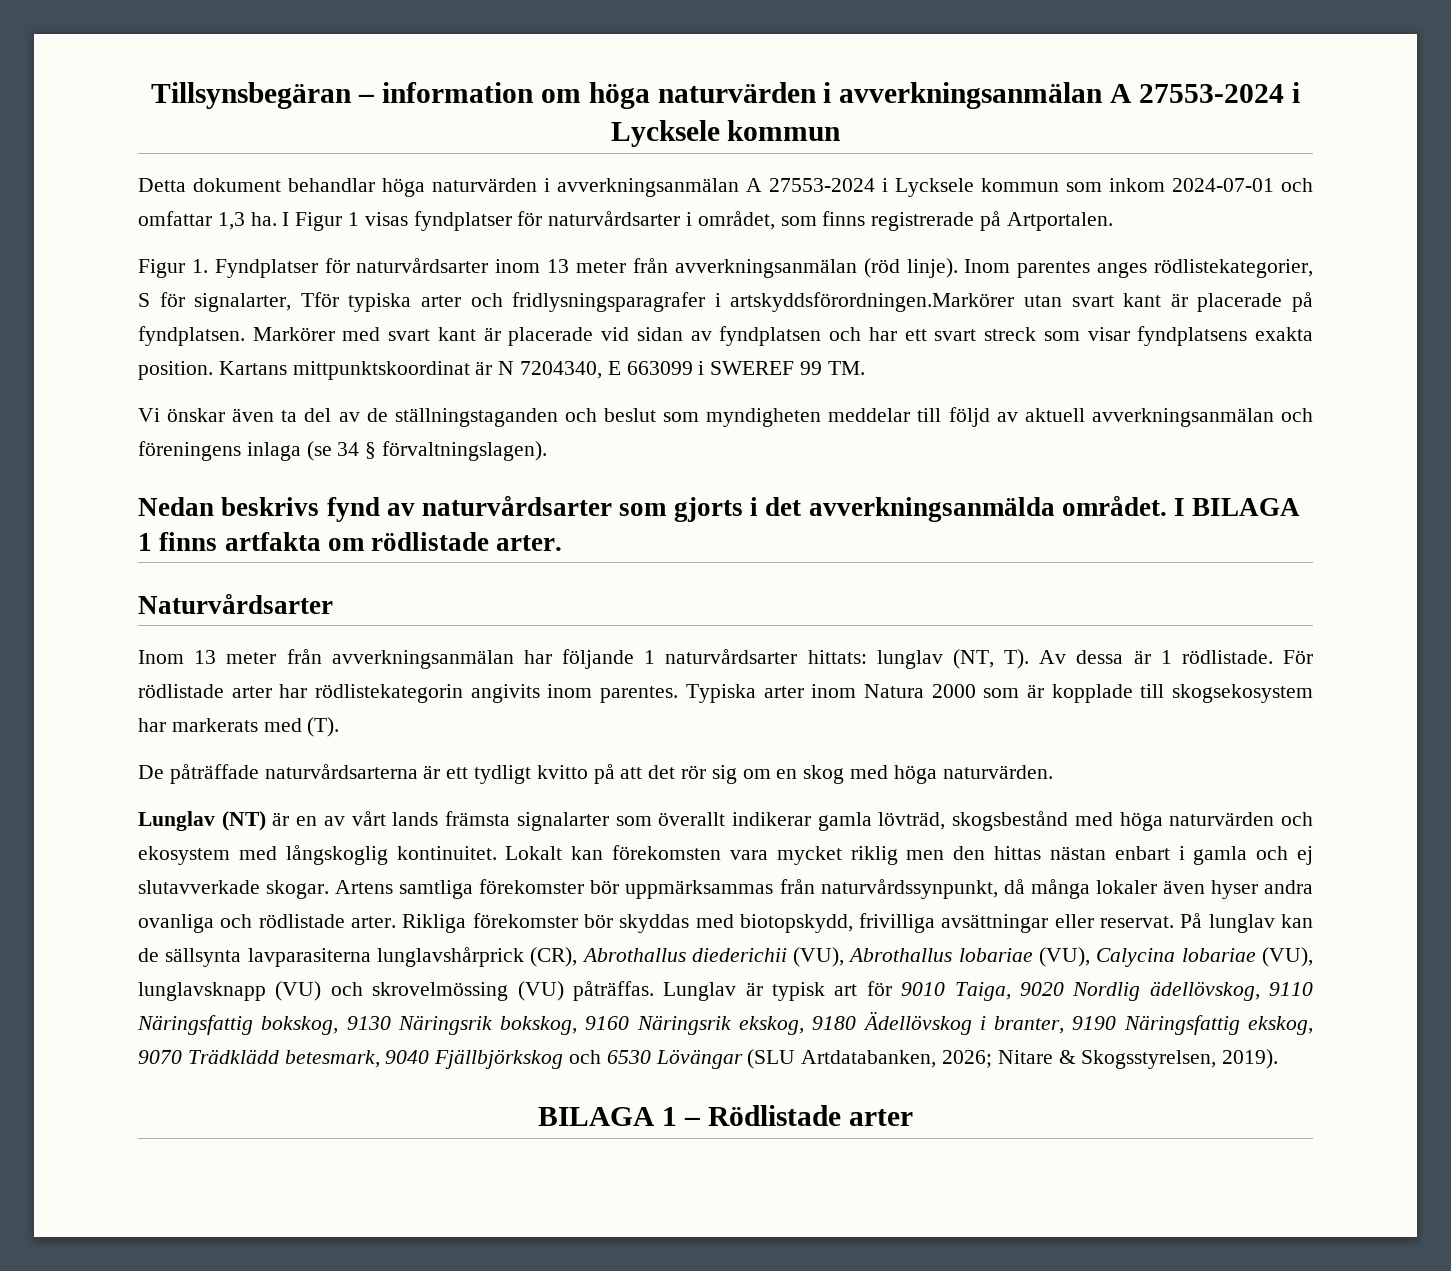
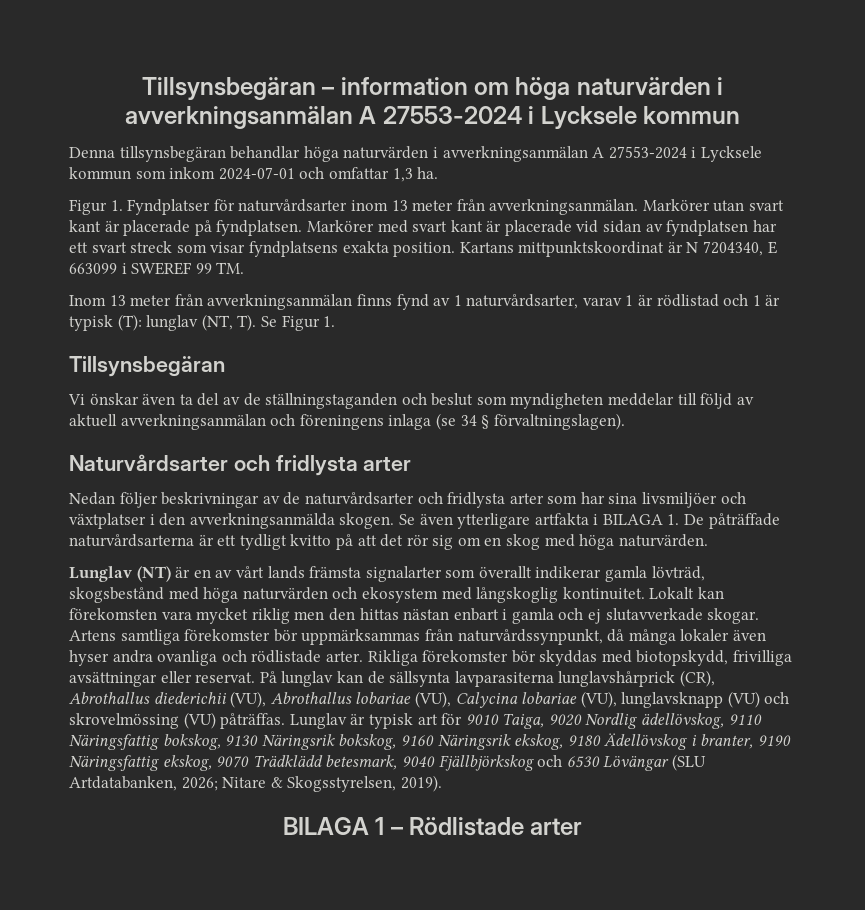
[138,178,281,192] Detta dokument -> [69,146,226,162] Denna tillsynsbegäran
[282,211,1113,231] I Figur 1 visas fyndplatser för naturvårdsarter i området, som finns registrerade på Artportalen. -> (439, 173) none
[674,258,1313,278] [138,292,1015,312] avverkningsanmälan (röd linje). Inom parentes anges rödlistekategorier, S för signalarter, Tför typiska arter och fridlysningsparagrafer i artskyddsförordningen.Markörer -> [489,199,710,215] avverkningsanmälan. Markörer
[829,327,862,341] och -> (749, 228) none
(865, 368) none -> [69,294,781,310] [69,314,336,331] [69,356,225,377] // Inom 13 meter från avverkningsanmälan finns fynd av 1 naturvårdsarter, varav 1 är rödlistad och 1 är typisk (T): lunglav (NT, T). Se Figur 1. // Tillsynsbegäran
[138,495,1301,522] [138,532,563,551] [138,593,333,614] [138,649,1313,669] [138,684,1313,703] [138,717,340,737] Nedan beskrivs fynd av naturvårdsarter som gjorts i det avverkningsanmälda området. I BILAGA 1 finns artfakta om rödlistade arter. // Naturvårdsarter // Inom 13 meter från avverkningsanmälan har följande 1 naturvårdsarter hittats: lunglav (NT, T). Av dessa är 1 rödlistade. För rödlistade arter har rödlistekategorin angivits inom parentes. Typiska arter inom Natura 2000 som är kopplade till skogsekosystem har markerats med (T). // -> [69,454,412,476] [69,492,746,508] [69,513,680,529] Naturvårdsarter och fridlysta arter // Nedan följer beskrivningar av de naturvårdsarter och fridlysta arter som har sina livsmiljöer och växtplatser i den avverkningsanmälda skogen. Se även ytterligare artfakta i BILAGA 1.

